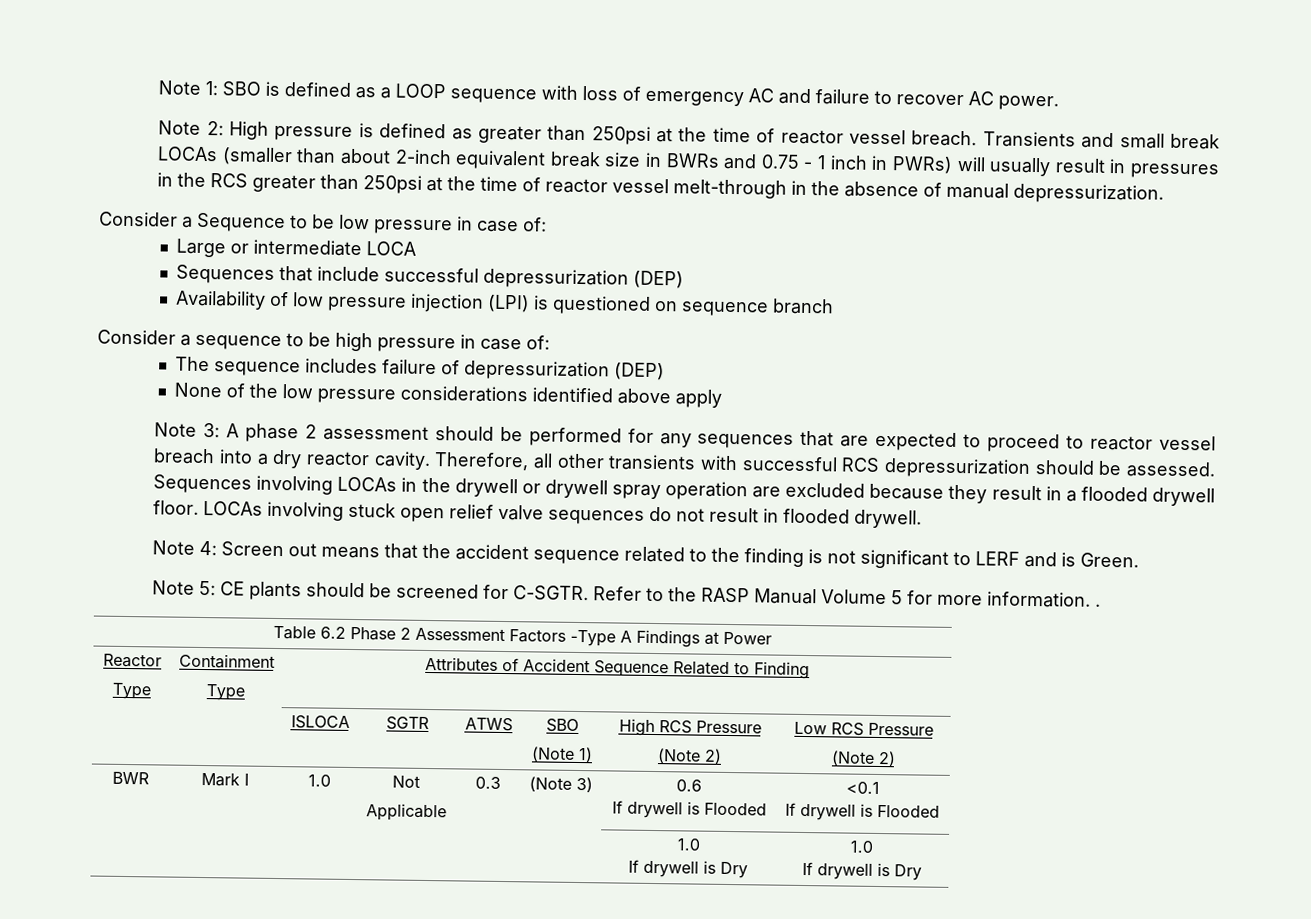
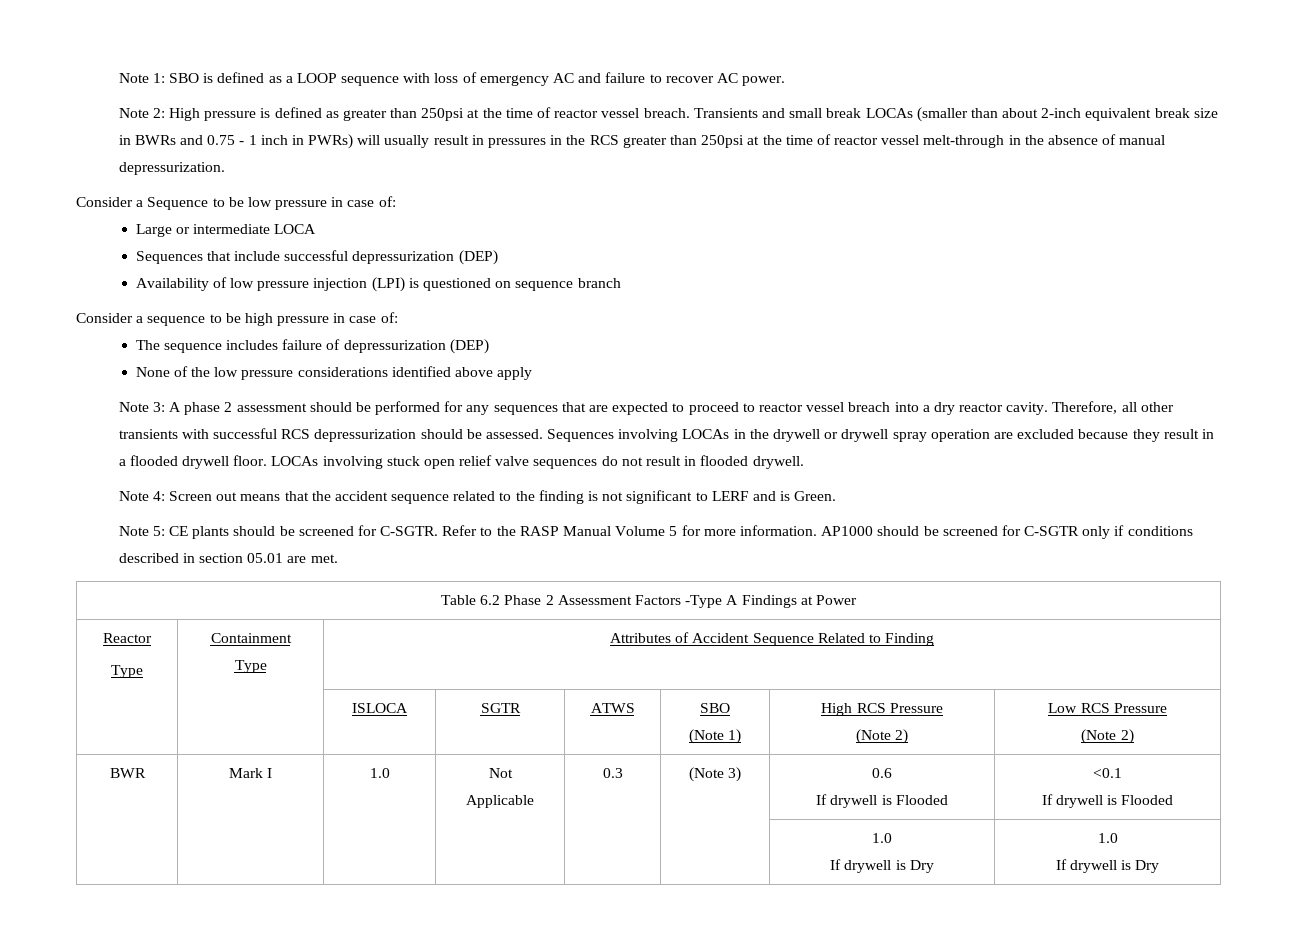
[1095,603,1102,607] . -> [821,525,1193,539] [118,553,338,563] AP1000 should be screened for C-SGTR only if conditions described in section 05.01 are met.

